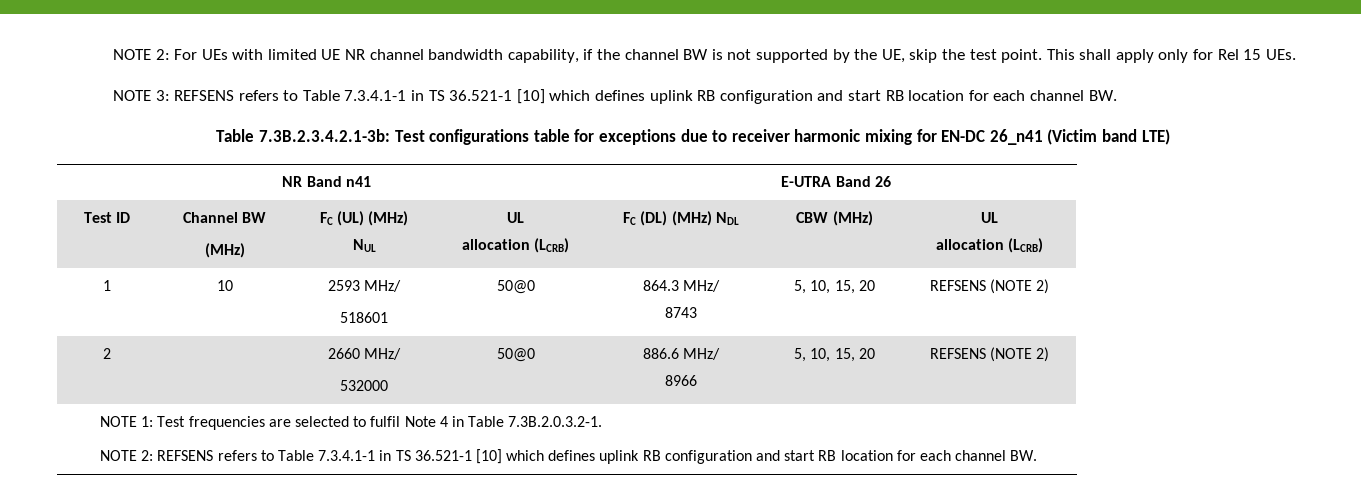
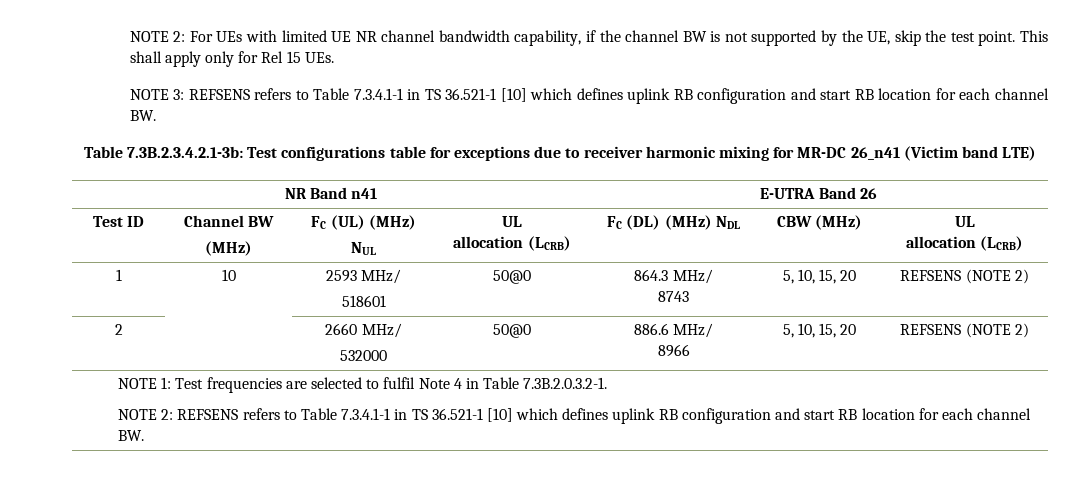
[941,130,986,142] EN-DC -> [797,147,847,158] MR-DC

